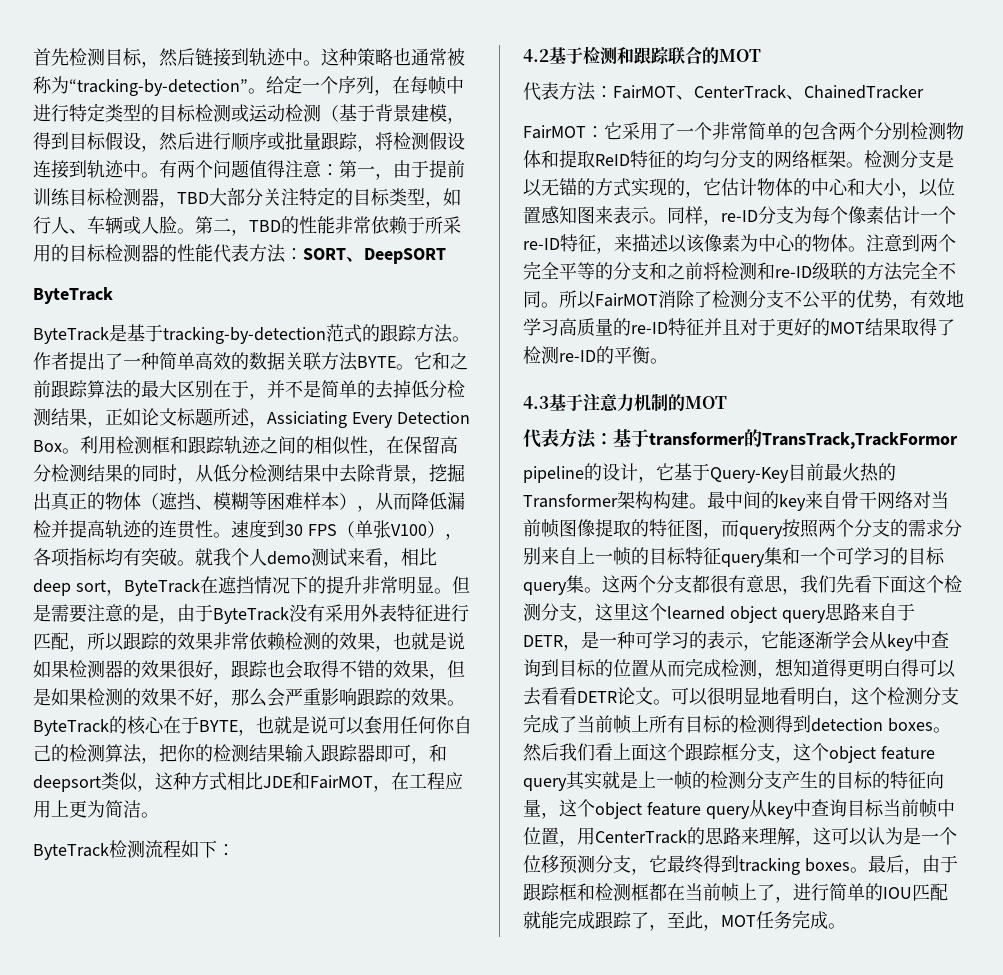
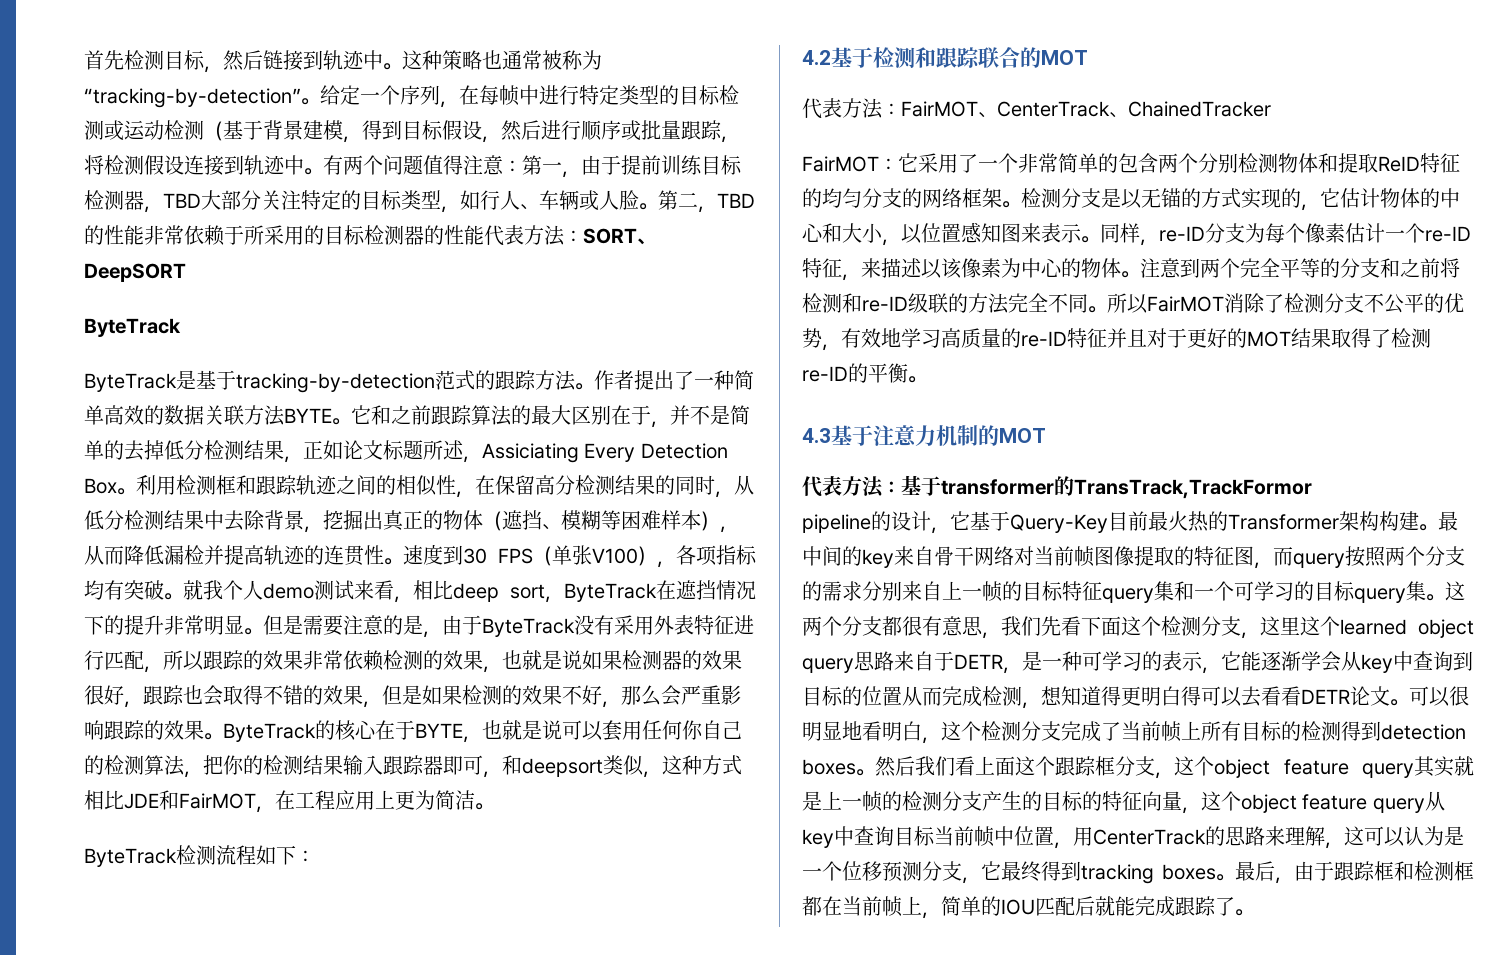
[757,883,829,903] 了，进行 -> [922,912,941,919] ，
(948, 892) none -> [1075,896,1095,916] 后
[649,910,828,931] ，至此，MOT任务完成 -> (1235, 906) none

